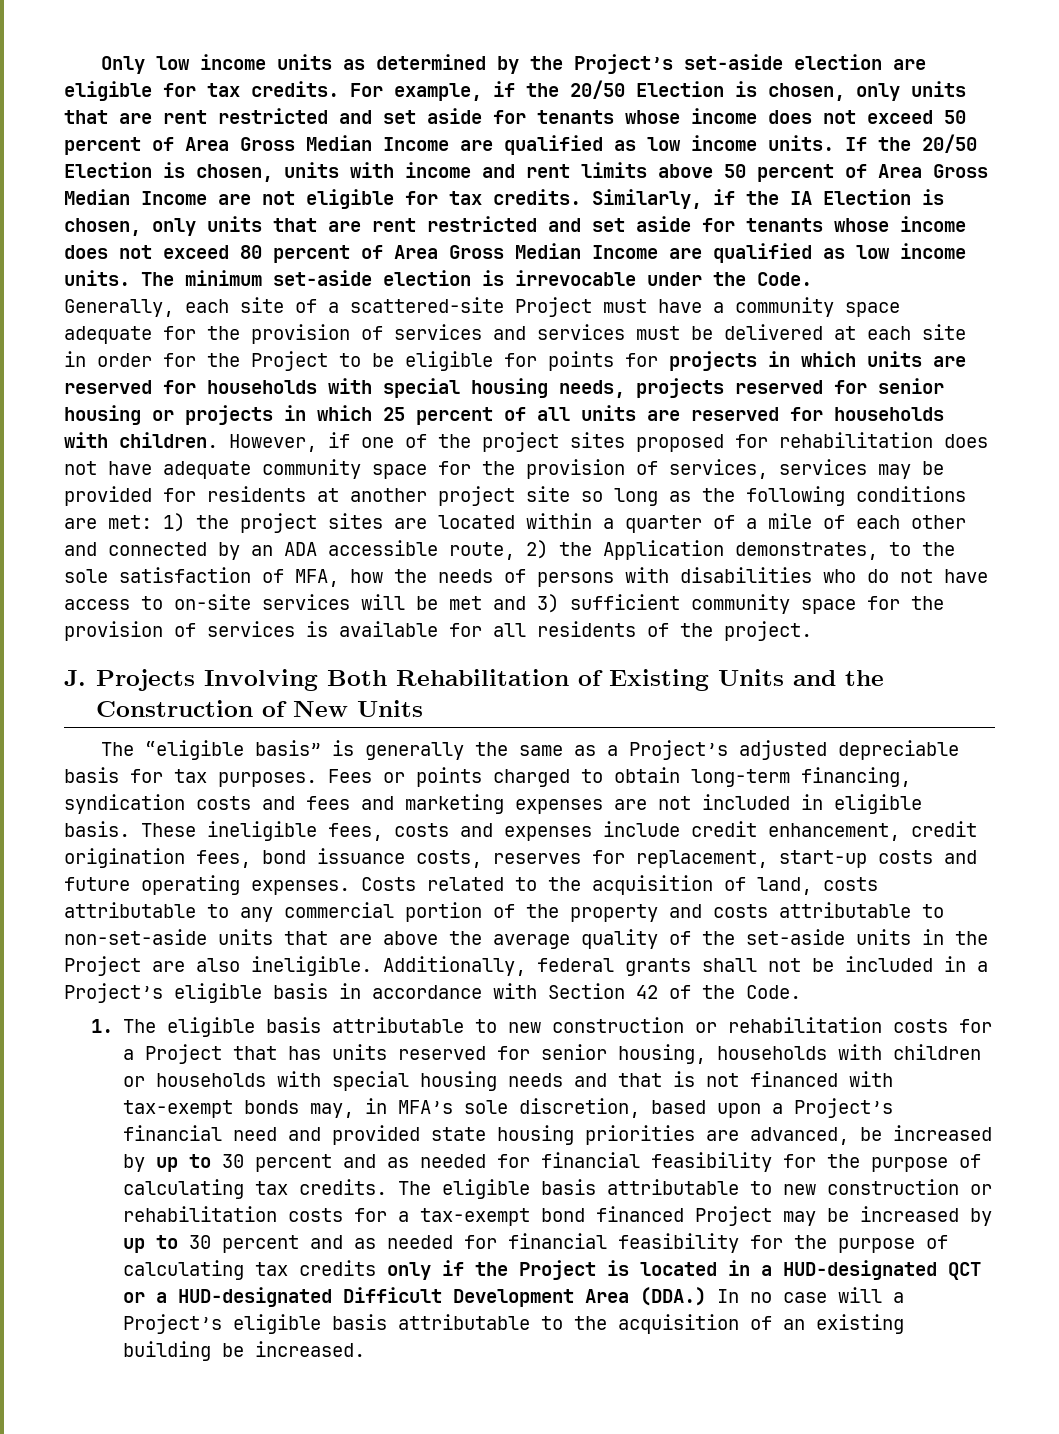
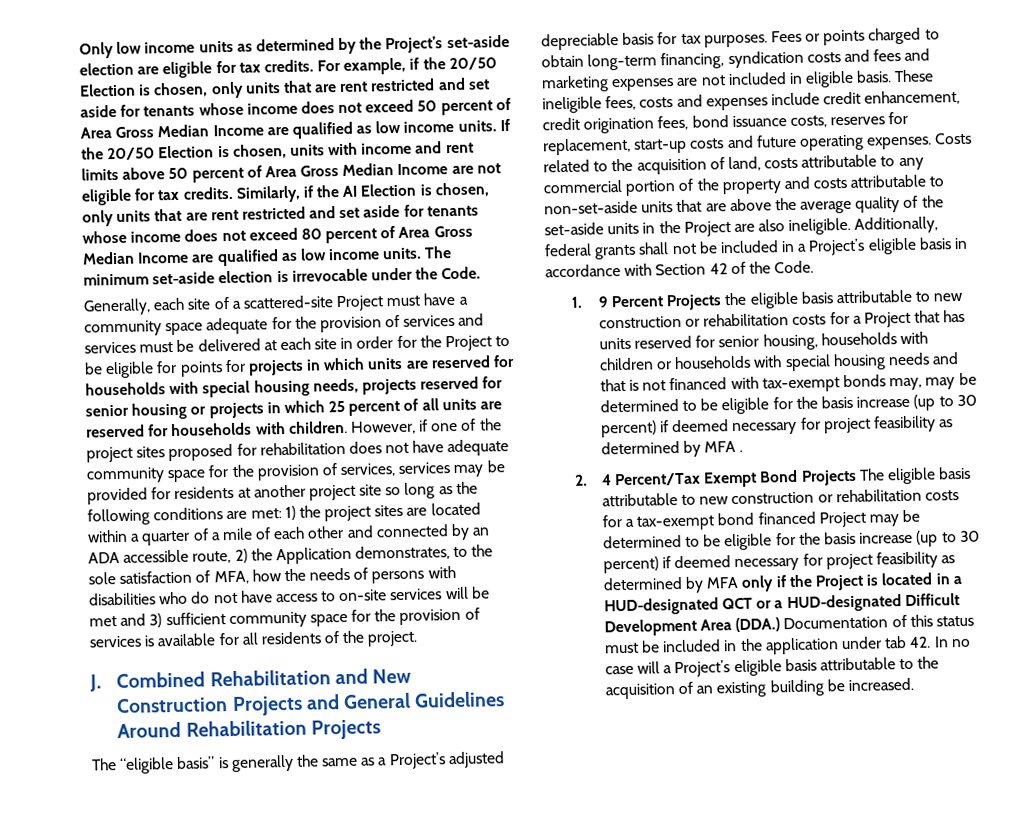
[790,191,812,205] IA -> [342,185,359,197] AI
[95,669,884,691] [95,700,423,717] Projects Involving Both Rehabilitation of Existing Units and the Construction of New Units -> [116,668,412,689] [116,691,506,717] [117,719,381,740] Combined Rehabilitation and New Construction Projects and General Guidelines Around Rehabilitation Projects
[122,1019,156,1033] The -> [597,292,748,311] 9 Percent Projects the
[364,1098,893,1118] [122,1125,992,1145] [122,1152,981,1172] [122,1179,387,1199] in MFA’s sole discretion, based upon a Project’s financial need and provided state housing priorities are advanced, be increased by up to 30 percent and as needed for financial feasibility for the purpose of calculating tax credits. -> [925,372,977,390] [599,394,977,415] [600,415,954,438] [600,440,744,457] [575,469,857,488] may be determined to be eligible for the basis increase (up to 30 percent) if deemed necessary for project feasibility as determined by MFA . // 2. 4 Percent/Tax Exempt Bond Projects
[859,1206,992,1226] [122,1233,948,1253] [122,1260,376,1280] increased by up to 30 percent and as needed for financial feasibility for the purpose of calculating tax credits -> [602,530,980,551] [602,551,956,574] [602,576,740,593] determined to be eligible for the basis increase (up to 30 percent) if deemed necessary for project feasibility as determined by MFA
(706, 1296) none -> [783,614,974,630] [604,635,932,655] Documentation of this status must be included in the application under tab 42.

